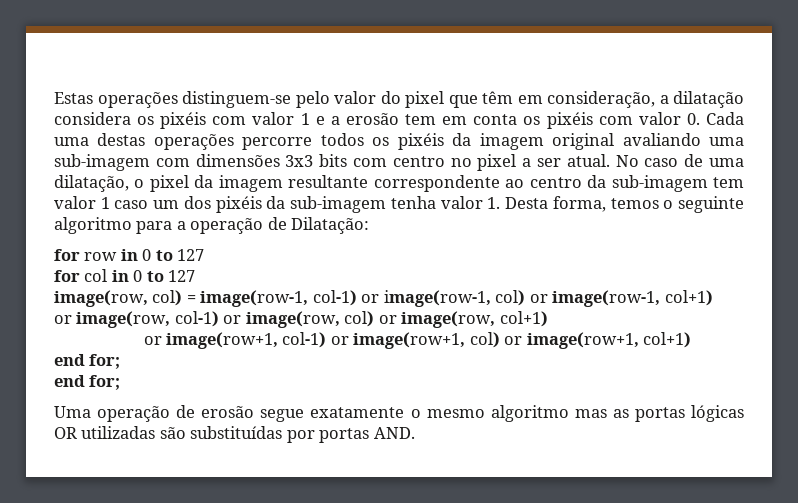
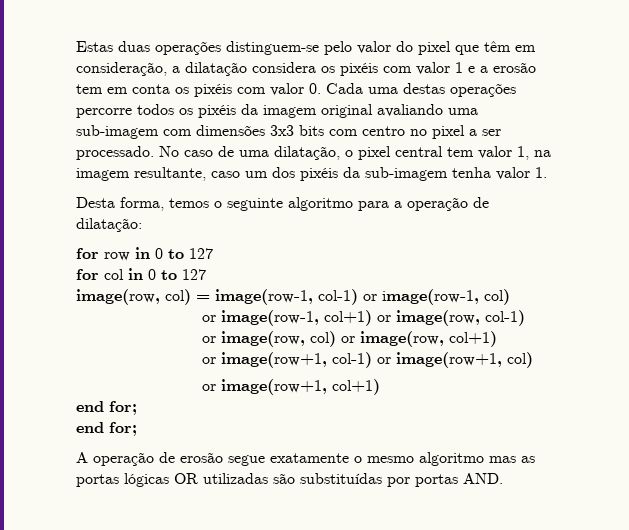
(93, 98) none -> [118,41,150,52] duas
[566,154,610,167] atual. -> [76,146,154,160] processado.
[194,175,745,192] [54,196,110,209] da imagem resultante correspondente ao centro da sub-imagem tem valor 1 -> [395,146,551,160] [76,167,206,181] central tem valor 1, na imagem resultante,
(501, 203) none -> (547, 172) //
[291,217,370,234] Dilatação: -> [76,218,142,232] dilatação:
(526, 298) none -> (510, 297) //
(713, 298) // -> (373, 318) none
(219, 319) none -> (526, 318) //
(500, 340) none -> (534, 360) //
[54,406,91,418] Uma -> [76,452,88,463] A

